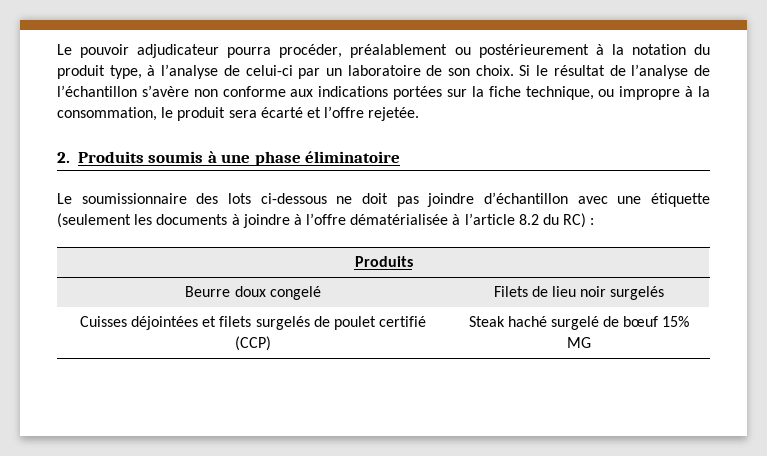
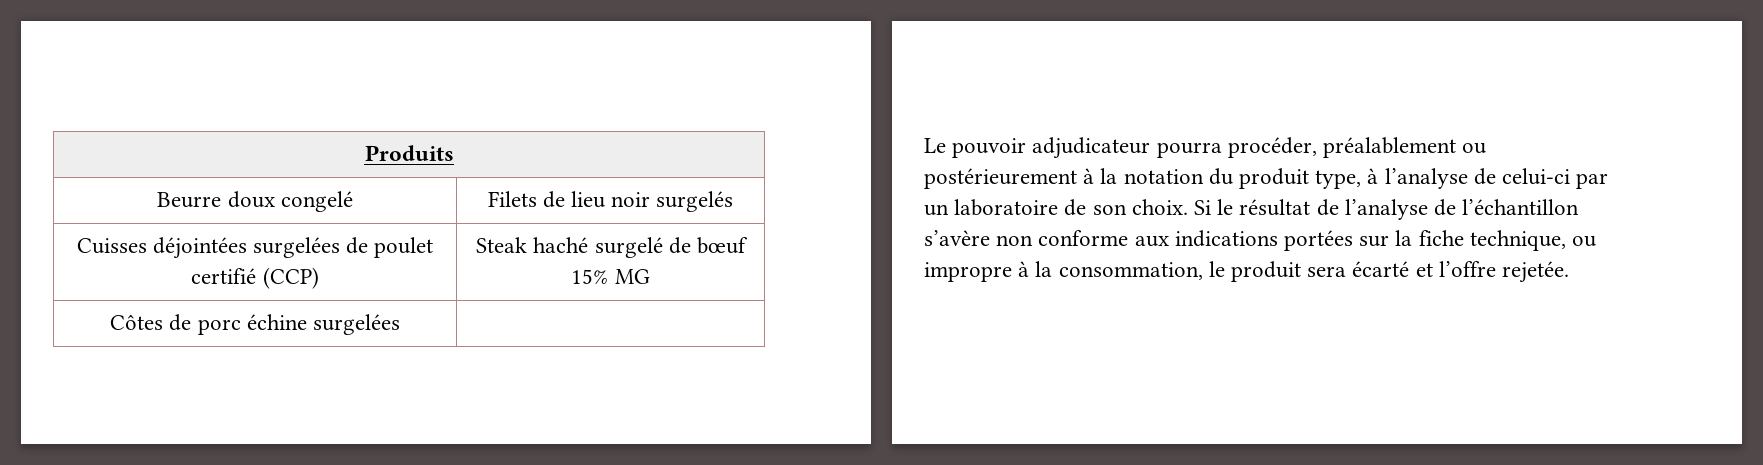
(57, 49) none -> [364,145,454,161] [157,191,353,212] [487,191,734,212] [76,237,434,259] [191,267,319,289] [476,237,748,258] [571,269,650,284] [110,314,400,335] Produits // Beurre doux congelé | Filets de lieu noir surgelés // Cuisses déjointées surgelées de poulet certifié (CCP) | Steak haché surgelé de bœuf 15% MG // Côtes de porc échine surgelées | //
[57,151,401,166] [57,192,710,207] [57,213,595,228] [354,256,413,267] [185,286,321,300] [493,286,665,300] [79,316,427,330] [235,336,271,351] [468,316,690,330] [567,337,591,348] // 2. Produits soumis à une phase éliminatoire // Le soumissionnaire des lots ci-dessous ne doit pas joindre d’échantillon avec une étiquette (seulement les documents à joindre à l’offre dématérialisée à l’article 8.2 du RC) : // Produits // Beurre doux congelé | Filets de lieu noir surgelés // Cuisses déjointées et filets surgelés de poulet certifié (CCP) | Steak haché surgelé de bœuf 15% MG -> (1570, 272) none

